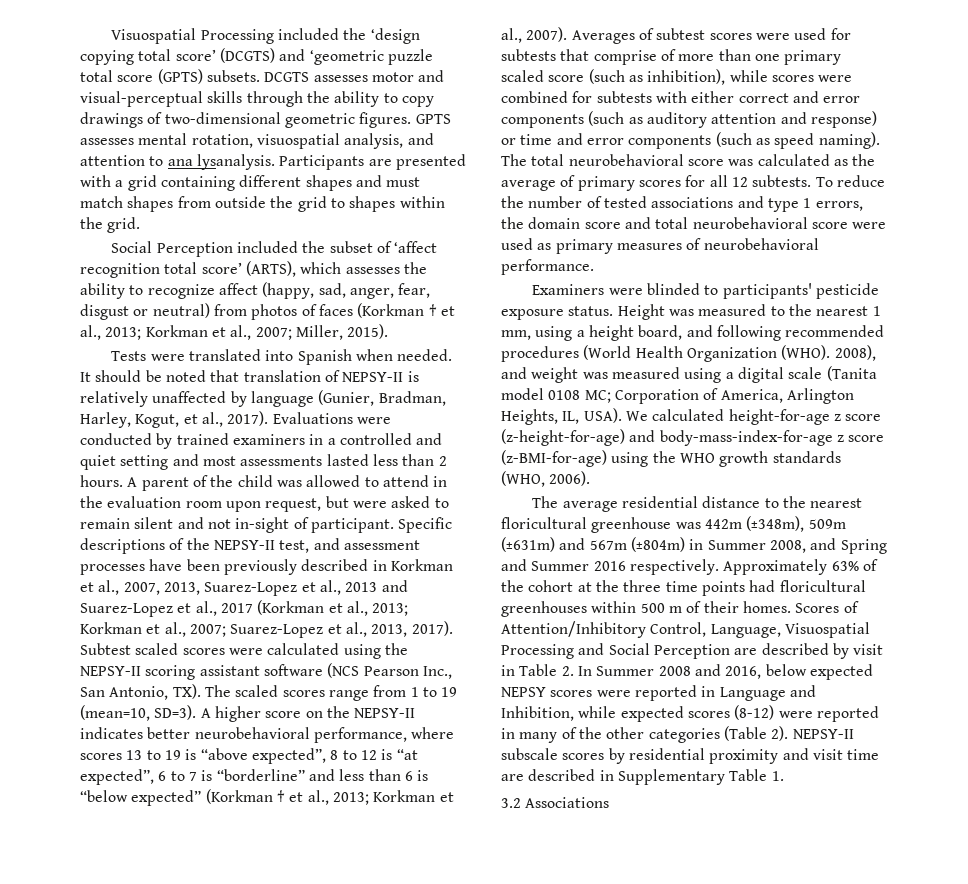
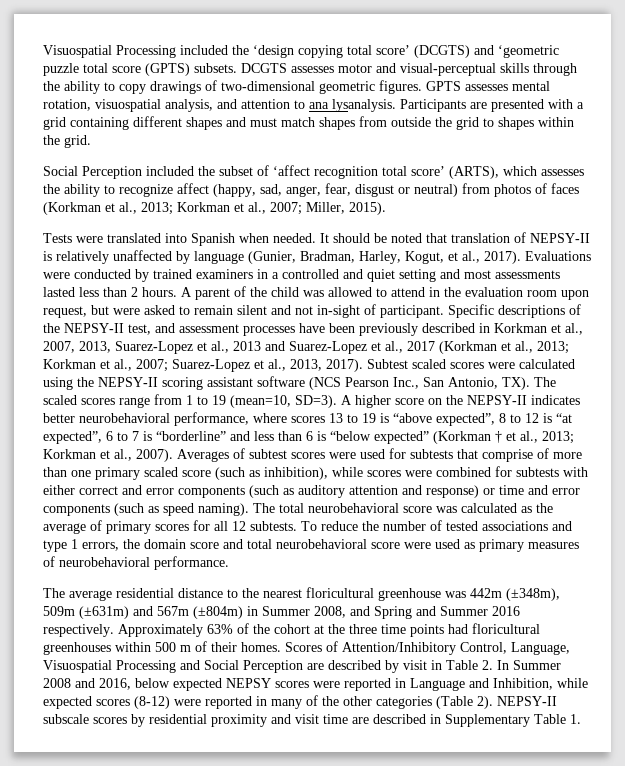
[428,304,437,316] † -> (101, 208) none
[532,283,880,299] [501,304,881,320] [501,325,885,341] [501,345,876,362] [501,366,877,383] [501,388,854,404] [501,408,882,425] [501,429,885,446] [501,450,841,467] [501,471,591,487] // Examiners were blinded to participants' pesticide exposure status. Height was measured to the nearest 1 mm, using a height board, and following recommended procedures (World Health Organization (WHO). 2008), and weight was measured using a digital scale (Tanita model 0108 MC; Corporation of America, Arlington Heights, IL, USA). We calculated height-for-age z score (z-height-for-age) and body-mass-index-for-age z score (z-BMI-for-age) using the WHO growth standards (WHO, 2006). -> (229, 563) none
[501,797,610,808] // 3.2 Associations -> (581, 719) none

